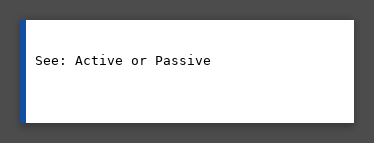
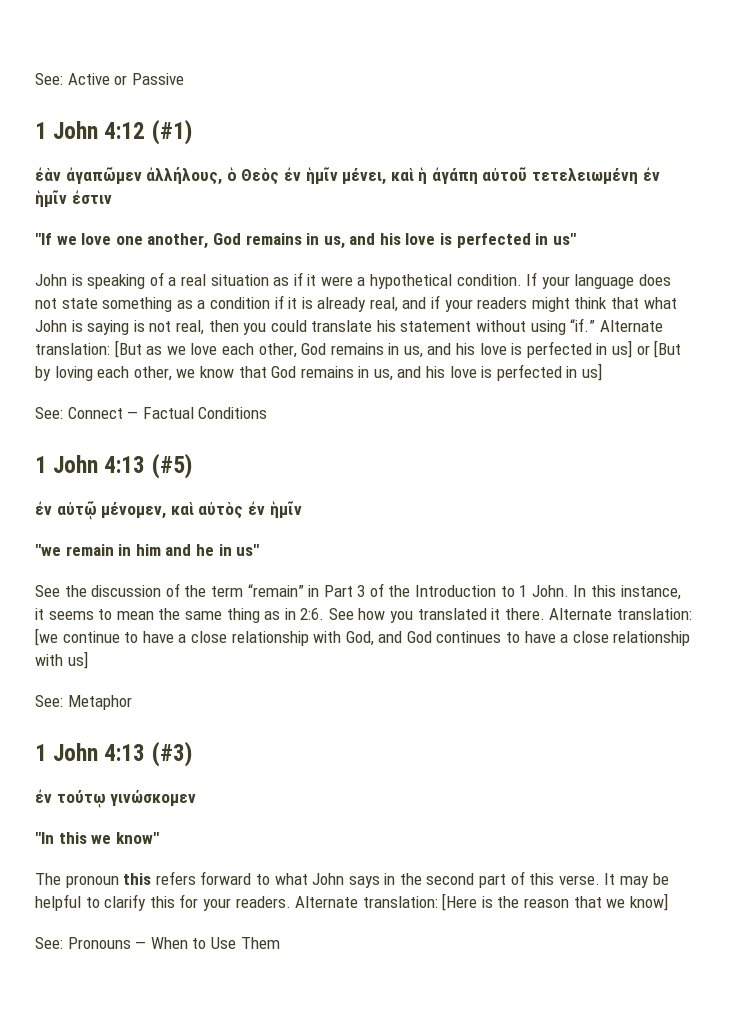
(211, 59) none -> [35,119,192,145] [35,167,660,185] [35,190,112,207] [35,233,576,249] [35,272,672,289] [35,295,677,312] [35,318,663,335] [35,340,682,358] [35,363,603,381] [35,407,268,419] [35,453,192,479] [35,501,302,520] [35,544,260,556] [35,583,681,600] [35,608,693,623] [35,628,691,646] [35,651,88,669] [35,695,132,710] [35,741,192,767] [35,789,197,808] [35,832,159,844] [35,871,669,888] [35,893,668,911] [35,937,280,949] // 1 John 4:12 (#1) // ἐὰν ἀγαπῶμεν ἀλλήλους, ὁ Θεὸς ἐν ἡμῖν μένει, καὶ ἡ ἀγάπη αὐτοῦ τετελειωμένη ἐν ἡμῖν ἐστιν // "If we love one another, God remains in us, and his love is perfected in us" // John is speaking of a real situation as if it were a hypothetical condition. If your language does not state something as a condition if it is already real, and if your readers might think that what John is saying is not real, then you could translate his statement without using “if.” Alternate translation: [But as we love each other, God remains in us, and his love is perfected in us] or [But by loving each other, we know that God remains in us, and his love is perfected in us] // See: Connect — Factual Conditions // 1 John 4:13 (#5) // ἐν αὐτῷ μένομεν, καὶ αὐτὸς ἐν ἡμῖν // "we remain in him and he in us" // See the discussion of the term “remain” in Part 3 of the Introduction to 1 John. In this instance, it seems to mean the same thing as in 2:6. See how you translated it there. Alternate translation: [we continue to have a close relationship with God, and God continues to have a close relationship with us] // See: Metaphor // 1 John 4:13 (#3) // ἐν τούτῳ γινώσκομεν // "In this we know" // The pronoun this refers forward to what John says in the second part of this verse. It may be helpful to clarify this for your readers. Alternate translation: [Here is the reason that we know] // See: Pronouns — When to Use Them

